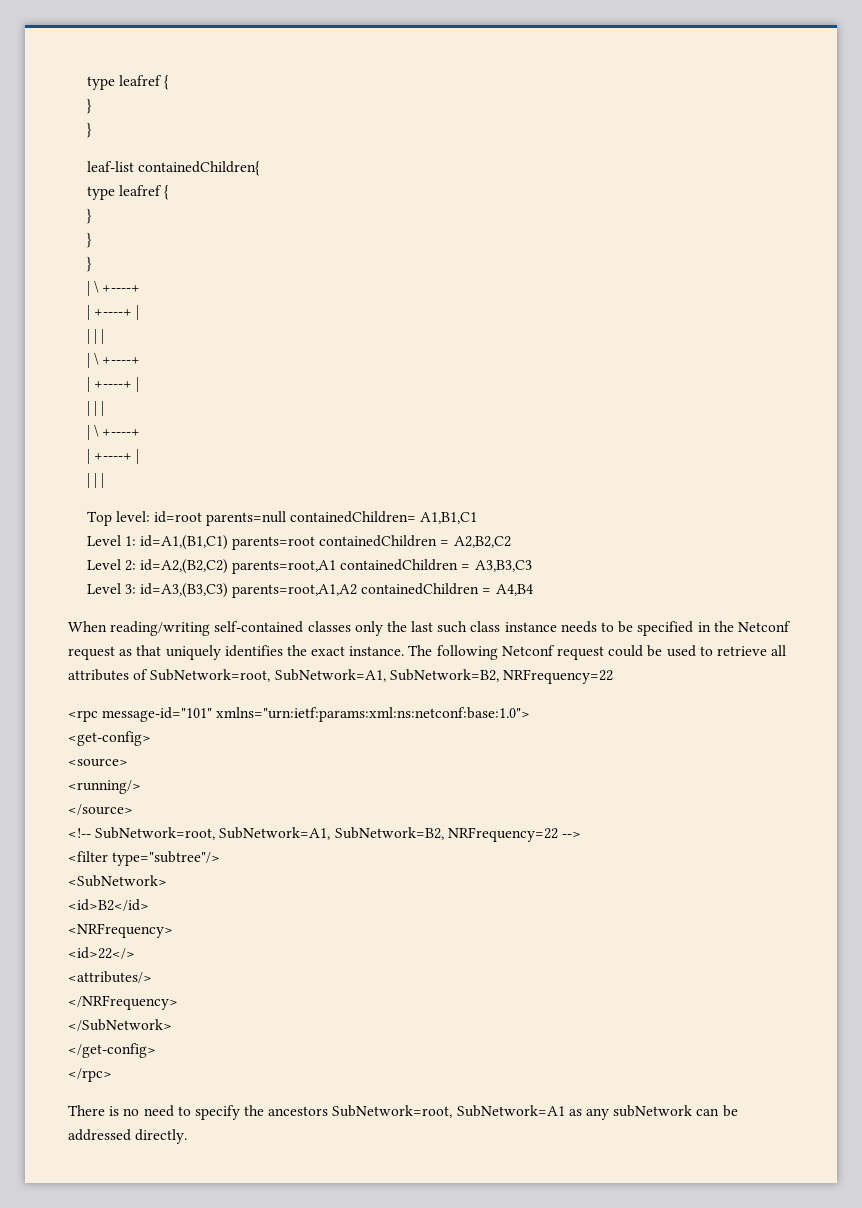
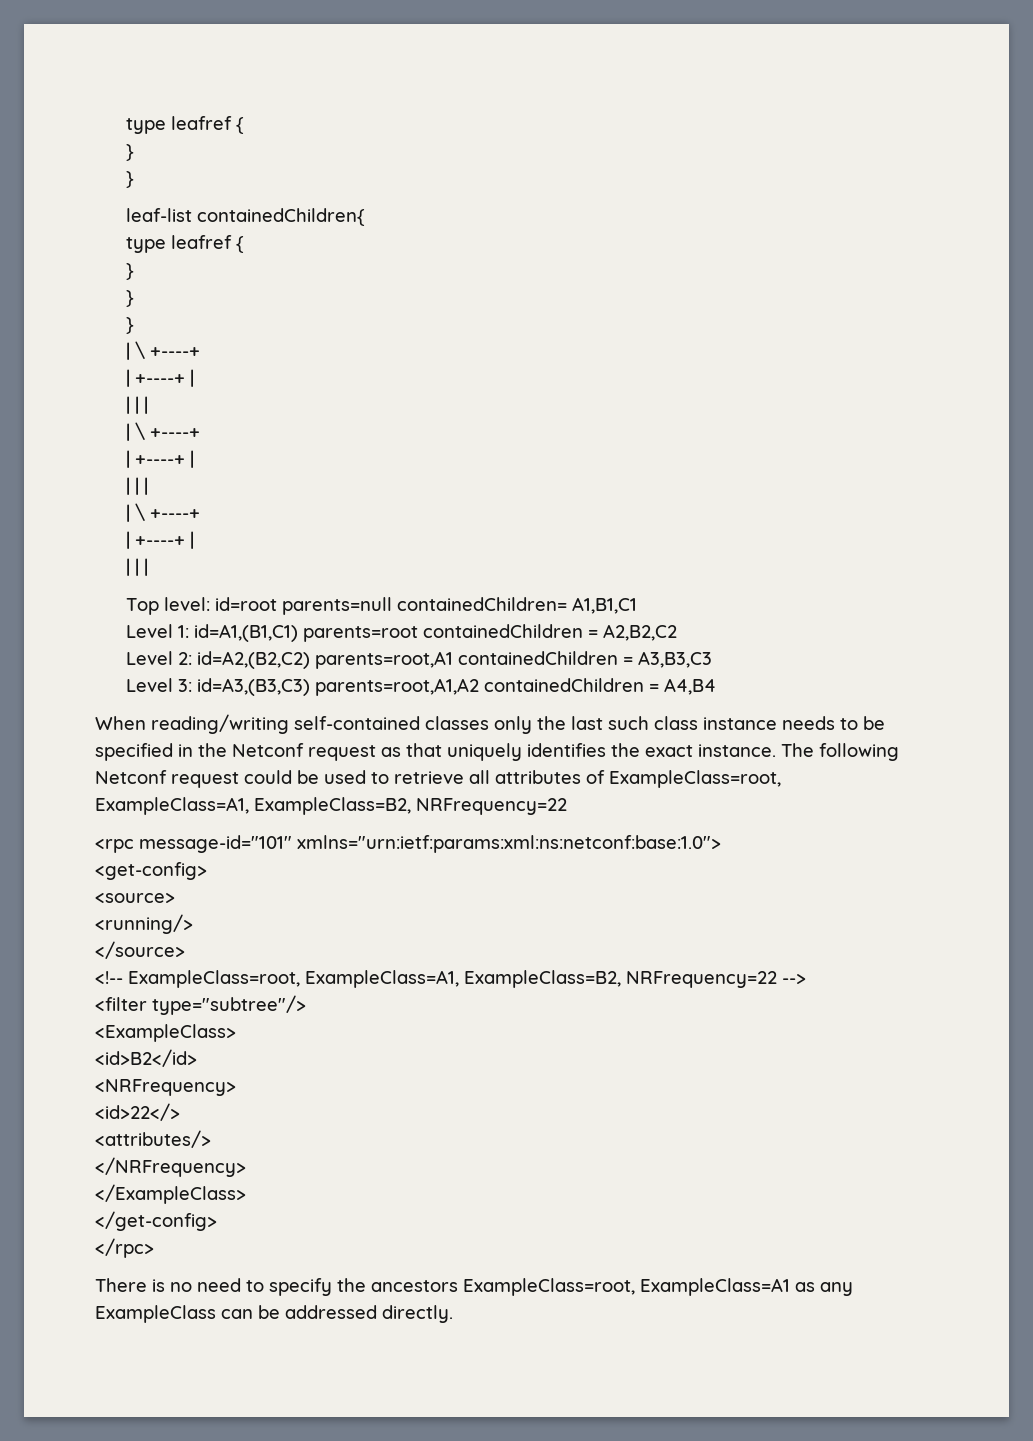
[150,669,499,682] SubNetwork=root, SubNetwork=A1, SubNetwork=B2, -> [609,770,781,788] [95,797,411,815] ExampleClass=root, ExampleClass=A1, ExampleClass=B2,
[95,827,444,840] SubNetwork=root, SubNetwork=A1, SubNetwork=B2, -> [128,970,621,988] ExampleClass=root, ExampleClass=A1, ExampleClass=B2,
[68,875,167,887] <SubNetwork> -> [95,1024,236,1042] <ExampleClass>
[68,1019,172,1031] </SubNetwork> -> [95,1184,246,1204] </ExampleClass>
[332,1105,565,1118] SubNetwork=root, SubNetwork=A1 -> [463,1278,790,1296] ExampleClass=root, ExampleClass=A1
[613,1105,693,1117] subNetwork -> [95,1305,216,1323] ExampleClass

